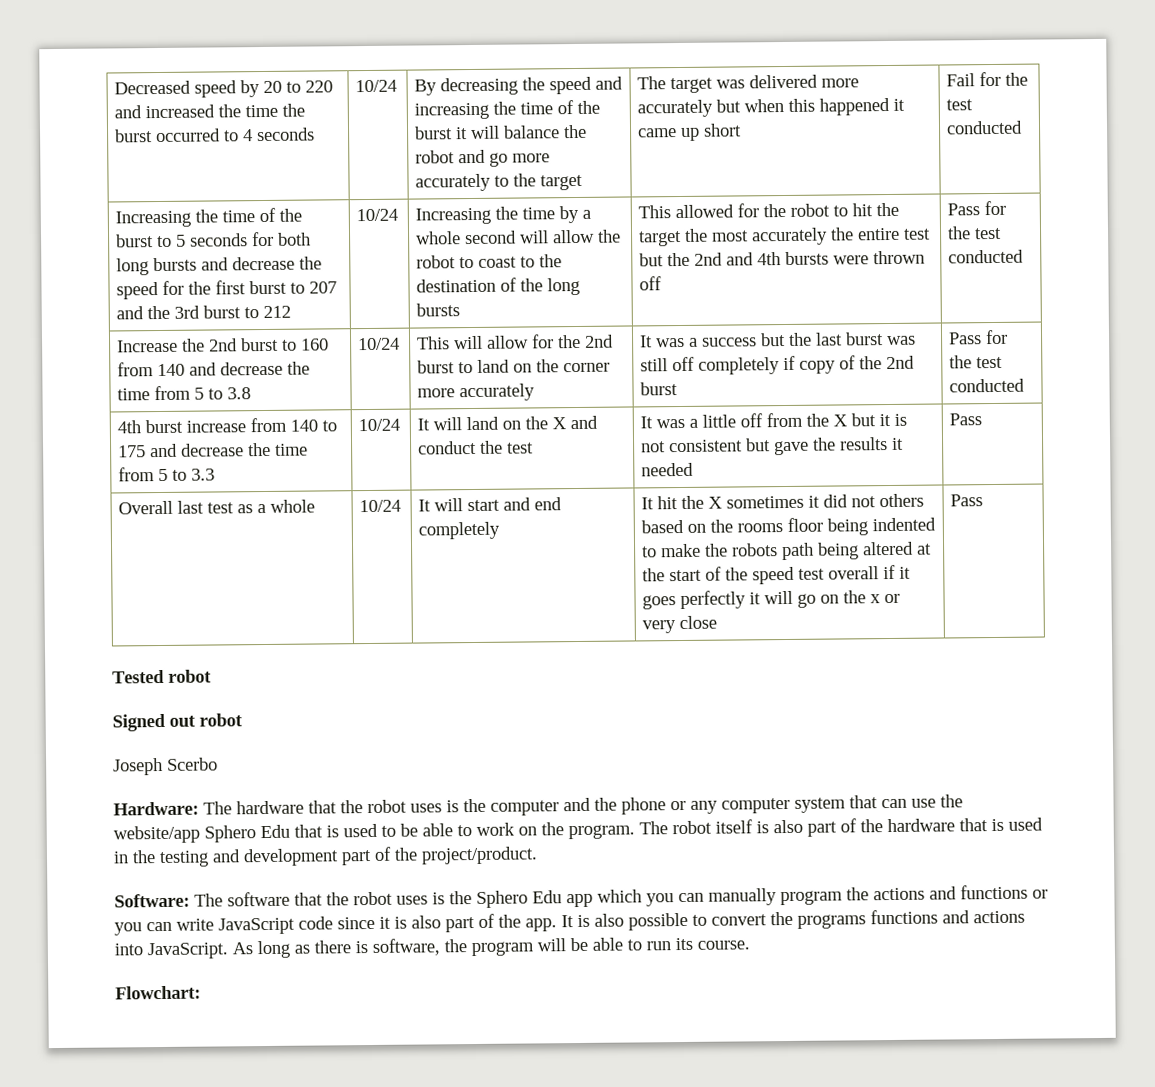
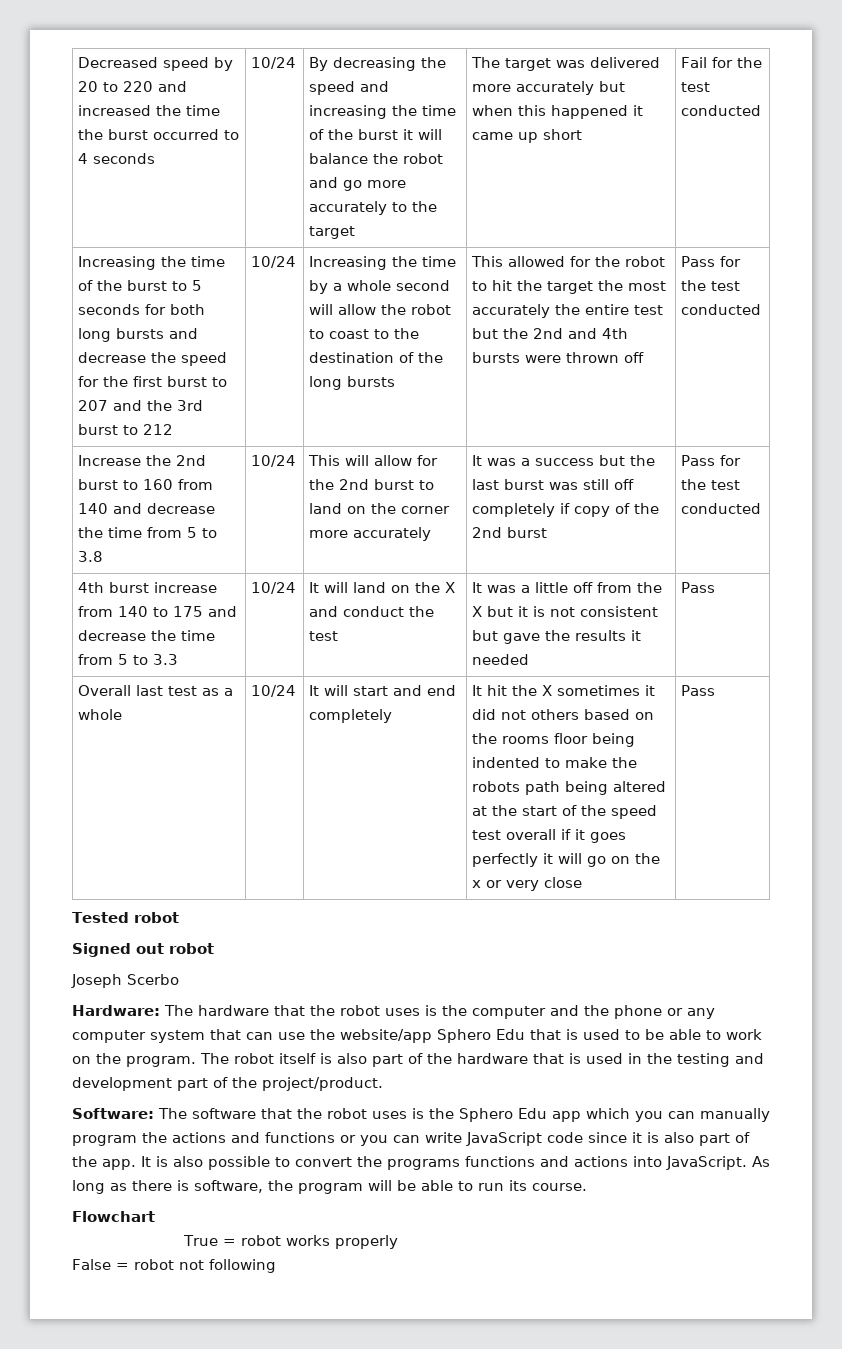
[115,985,201,1000] Flowchart: -> [72,1211,155,1222] [182,1235,398,1249] [72,1259,276,1273] Flowchart // True = robot works properly // False = robot not following

